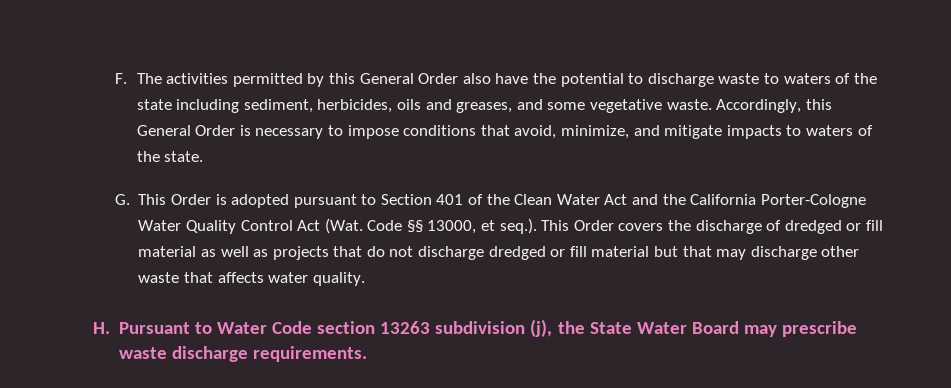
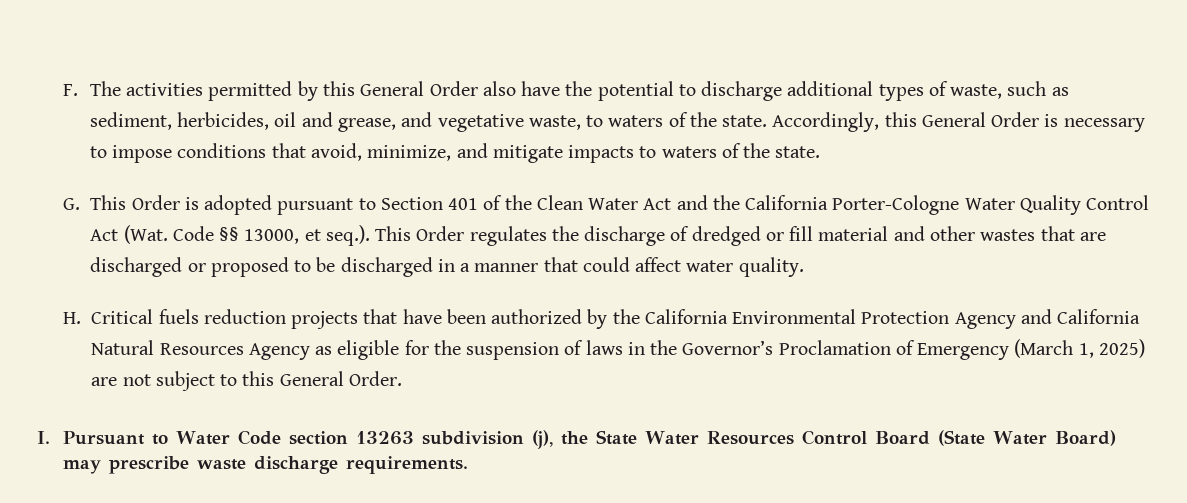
[718,73,877,84] [136,99,712,113] waste to waters of the state including sediment, herbicides, oils and greases, and some vegetative waste. -> [787,81,1069,101] [89,112,768,132] additional types of waste, such as sediment, herbicides, oil and grease, and vegetative waste, to waters of the state.
[618,223,664,231] covers -> [469,226,547,246] regulates
[200,246,860,260] [138,272,365,286] [93,322,110,334] as well as projects that do not discharge dredged or fill material but that may discharge other waste that affects water quality. // H. -> [893,226,1106,241] [90,257,804,277] [63,309,1141,329] [91,339,1145,360] [91,371,402,391] [37,431,50,444] and other wastes that are discharged or proposed to be discharged in a manner that could affect water quality. // H. Critical fuels reduction projects that have been authorized by the California Environmental Protection Agency and California Natural Resources Agency as eligible for the suspension of laws in the Governor’s Proclamation of Emergency (March 1, 2025) are not subject to this General Order. // I.
[691,321,739,334] Board -> [707,430,1117,446] Resources Control Board (State Water Board)

